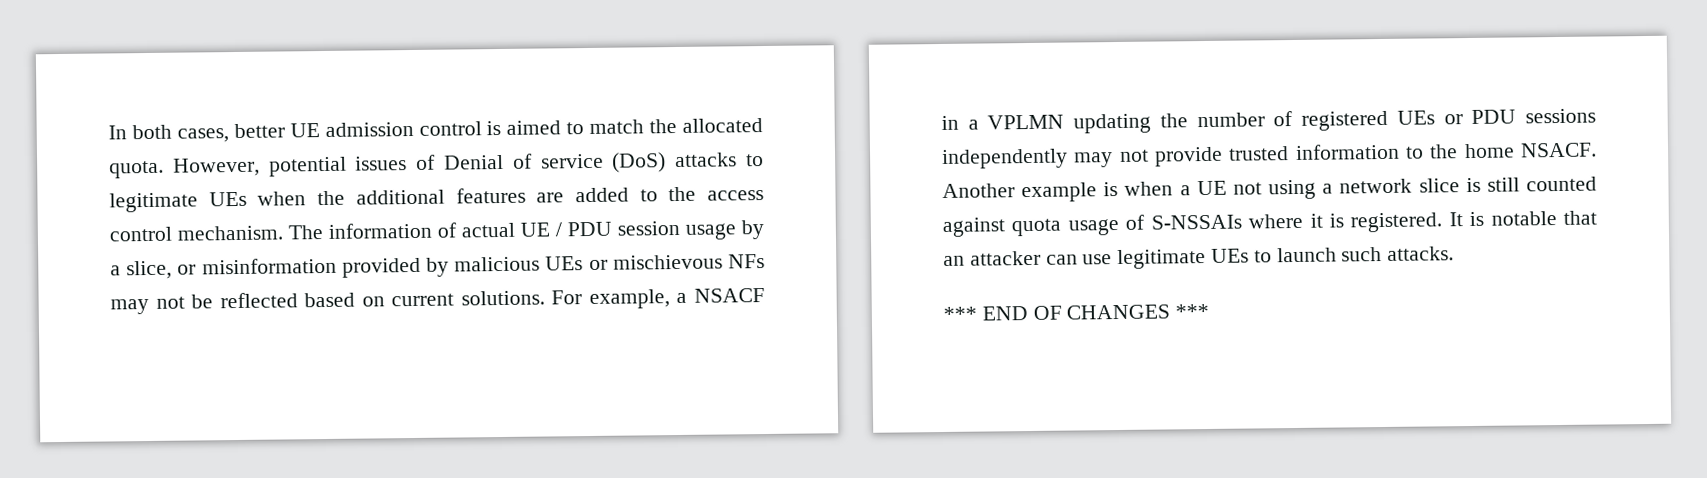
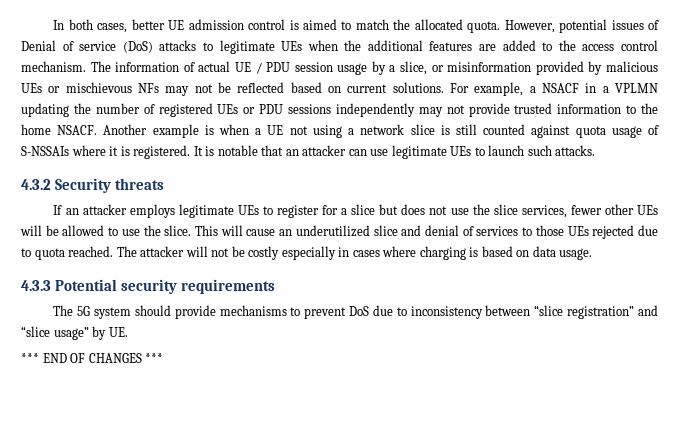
(1455, 253) none -> [21,178,165,193] [53,204,658,218] [20,225,658,239] [21,246,593,260] [21,279,276,294] [53,305,659,319] [21,326,128,340] // 4.3.2 Security threats // If an attacker employs legitimate UEs to register for a slice but does not use the slice services, fewer other UEs will be allowed to use the slice. This will cause an underutilized slice and denial of services to those UEs rejected due to quota reached. The attacker will not be costly especially in cases where charging is based on data usage. // 4.3.3 Potential security requirements // The 5G system should provide mechanisms to prevent DoS due to inconsistency between “slice registration” and “slice usage” by UE.

